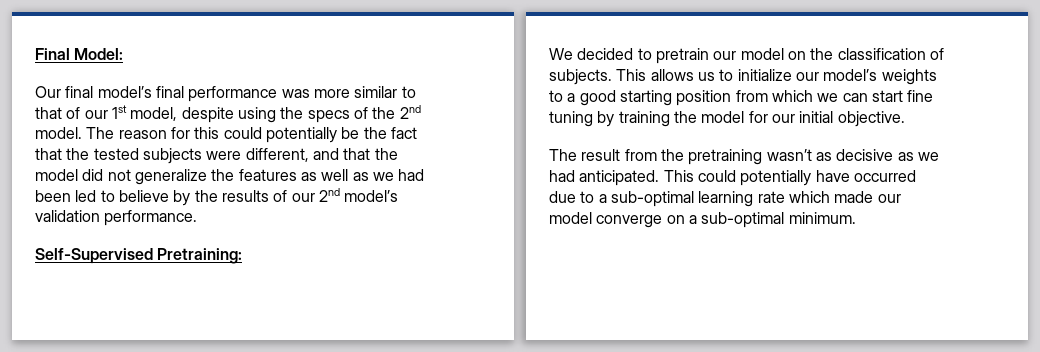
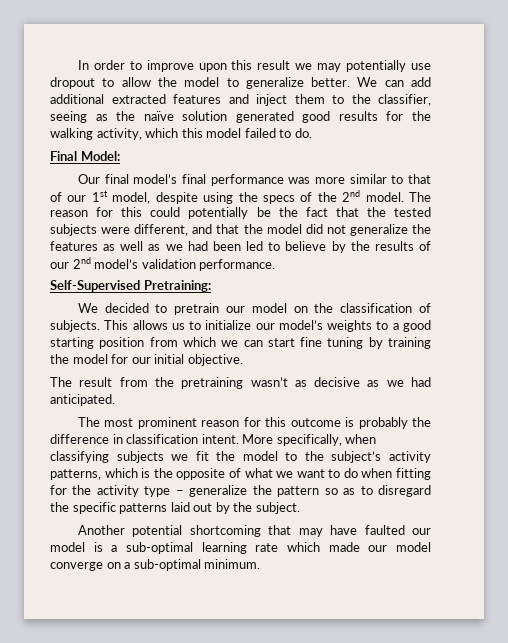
(35, 54) none -> [77,60,432,72] [50,77,432,89] [50,94,431,106] [50,111,431,123] [50,128,312,140] In order to improve upon this result we may potentially use dropout to allow the model to generalize better. We can add additional extracted features and inject them to the classifier, seeing as the naïve solution generated good results for the walking activity, which this model failed to do. //
[663,170,916,186] [549,191,595,203] This could potentially have occurred due to -> [77,417,432,429] [50,434,377,446] [50,451,432,463] [50,468,431,480] [50,485,431,497] [50,502,300,514] [77,525,431,537] [50,542,103,552] // The most prominent reason for this outcome is probably the difference in classification intent. More specifically, when classifying subjects we fit the model to the subject’s activity patterns, which is the opposite of what we want to do when fitting for the activity type – generalize the pattern so as to disregard the specific patterns laid out by the subject. // Another potential shortcoming that may have faulted our model is

